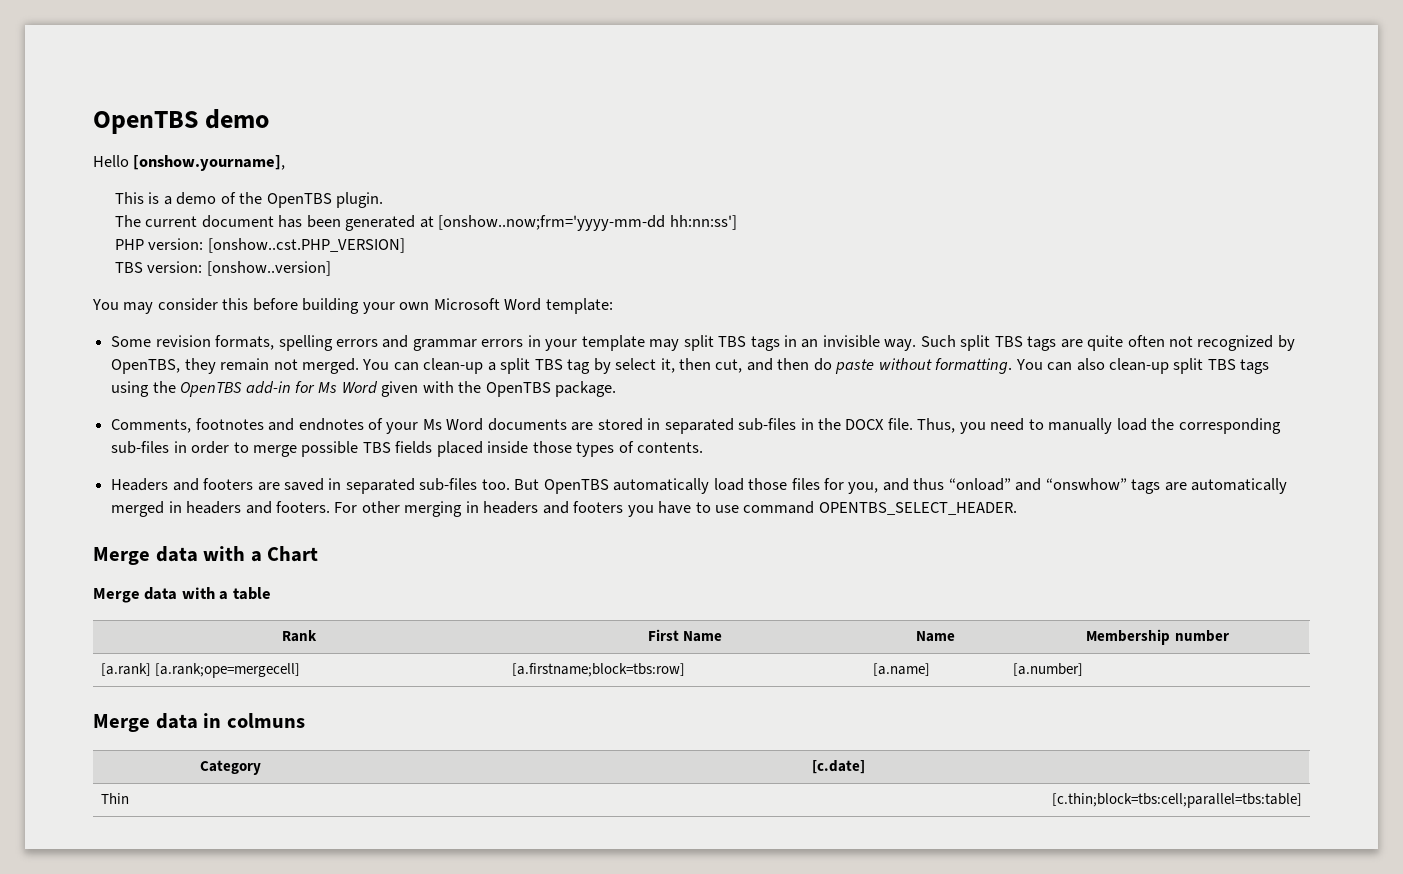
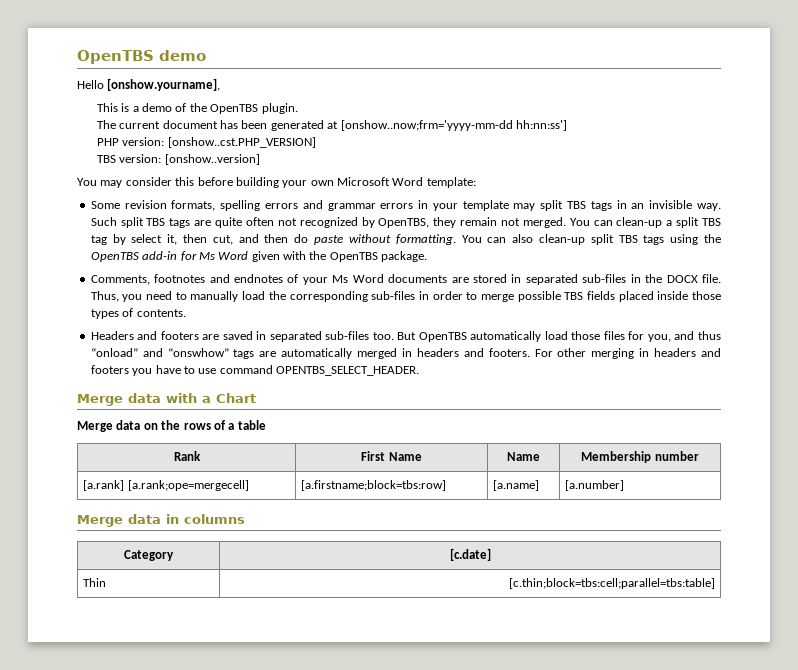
[181,587,215,599] with -> [143,420,226,430] on the rows of
[226,713,305,728] colmuns -> [184,514,245,524] columns

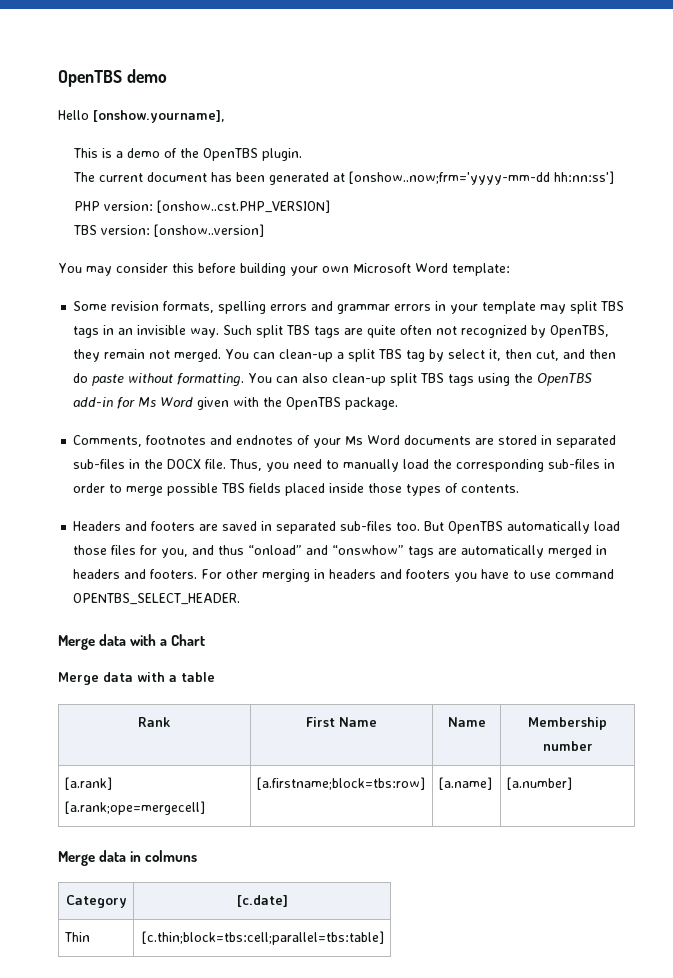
[143,420,226,430] on the rows of -> [137,672,165,682] with
[184,514,245,524] columns -> [145,850,198,862] colmuns

